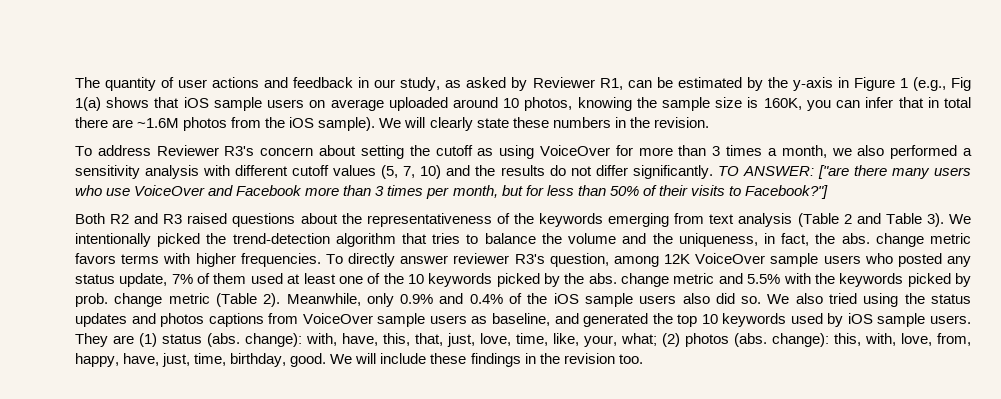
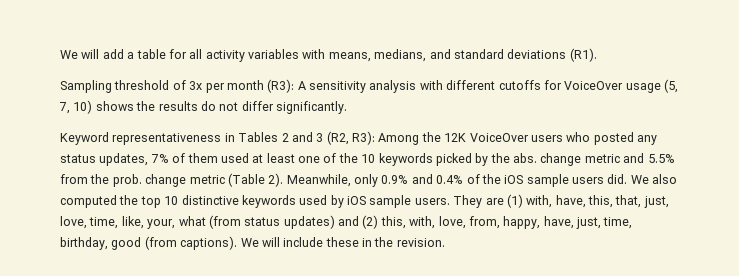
[75,77,971,91] [75,97,972,111] [75,117,709,131] [75,145,973,159] [75,165,377,179] The quantity of user actions and feedback in our study, as asked by Reviewer R1, can be estimated by the y-axis in Figure 1 (e.g., Fig 1(a) shows that iOS sample users on average uploaded around 10 photos, knowing the sample size is 160K, you can infer that in total there are ~1.6M photos from the iOS sample). We will clearly state these numbers in the revision. // To address Reviewer R3's concern about setting the cutoff as using VoiceOver for more than 3 times a month, we also performed a sensitivity analysis with different cutoff values -> [60,48,597,62] [60,79,661,93] We will add a table for all activity variables with means, medians, and standard deviations (R1). // Sampling threshold of 3x per month (R3): A sensitivity analysis with different cutoffs for VoiceOver usage
[446,165,471,176] and -> [95,101,134,111] shows
[717,165,971,179] [75,185,828,199] [75,213,971,227] [75,233,972,247] [75,253,659,267] TO ANSWER: ["are there many users who use VoiceOver and Facebook more than 3 times per month, but for less than 50% of their visits to Facebook?"] // Both R2 and R3 raised questions about the representativeness of the keywords emerging from text analysis (Table 2 and Table 3). We intentionally picked the trend-detection algorithm that tries to balance the volume and the uniqueness, in fact, the abs. change metric favors terms with higher frequencies. To directly answer reviewer R3's question, among -> [60,131,441,145] // Keyword representativeness in Tables 2 and 3 (R2, R3): Among the
[770,253,819,267] sample -> (529, 137) none
[119,273,168,287] update, -> [99,153,149,166] updates,
[783,273,972,287] with the keywords picked by -> [60,174,110,184] from the
[682,293,972,307] [75,313,649,327] also did so. We also tried using the status updates and photos captions from VoiceOver sample users as baseline, and generated -> [607,174,678,184] [60,195,117,208] did. We also computed
(718, 319) none -> [181,195,239,205] distinctive
[162,333,302,347] status (abs. change): -> (523, 201) none
[621,333,829,347] what; (2) photos (abs. change): -> [178,215,379,229] what (from status updates) and (2)
[290,353,327,367] good. -> [111,236,238,250] good (from captions).
[470,353,643,367] findings in the revision too. -> [362,237,445,247] in the revision.

